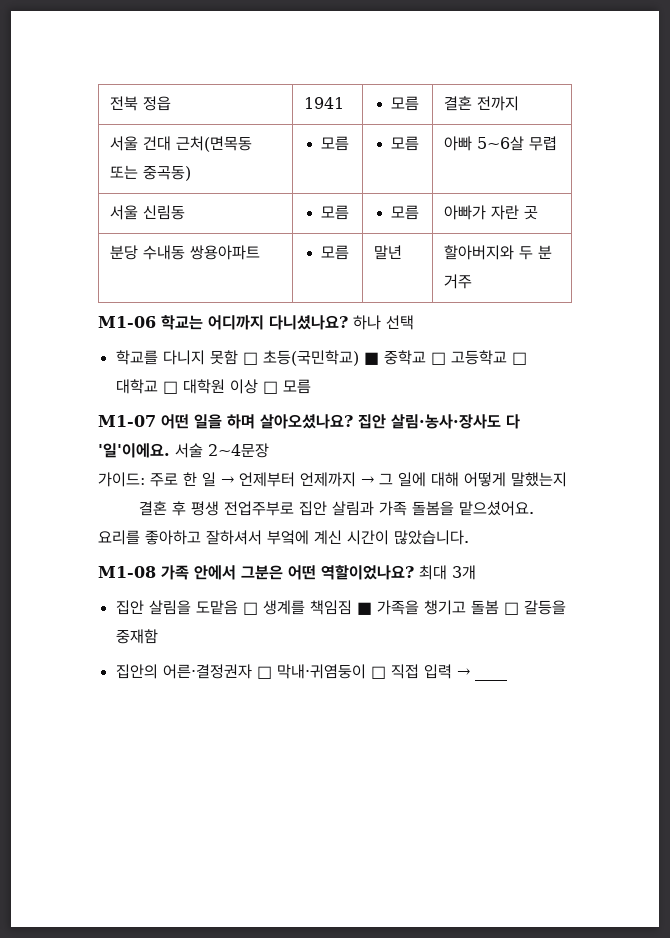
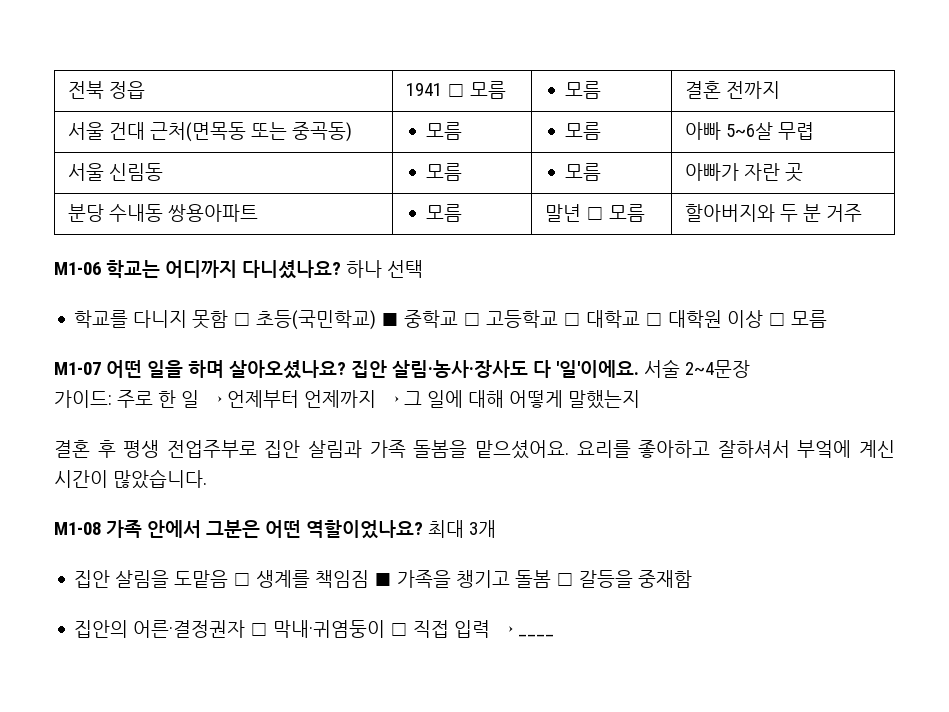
(344, 103) none -> [446,81,506,99] □ 모름
(402, 252) none -> [585,204,645,222] □ 모름

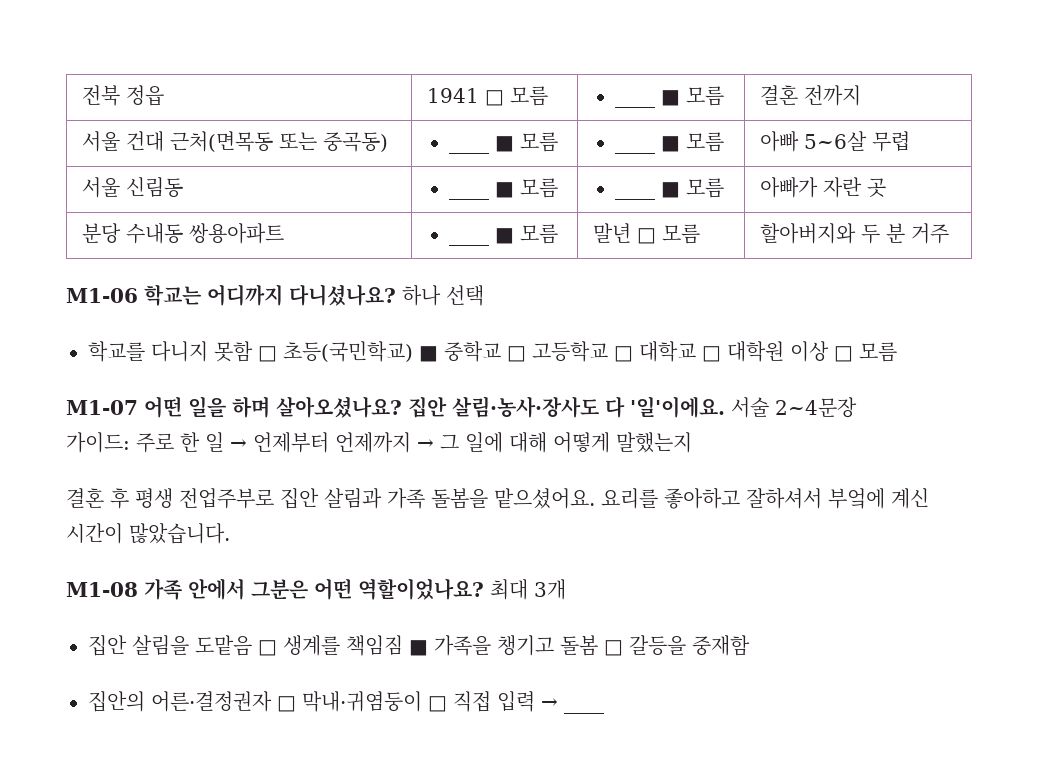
(506, 90) none -> [614,90,680,108] ____ ■
[425,122,462,140] 모름 | -> [448,132,558,154] [614,136,680,154] ____ ■ 모름 | ____ ■
[425,163,462,181] 모름 | -> [448,178,558,200] [614,182,680,200] ____ ■ 모름 | ____ ■
(258, 213) none -> [448,228,514,246] ____ ■

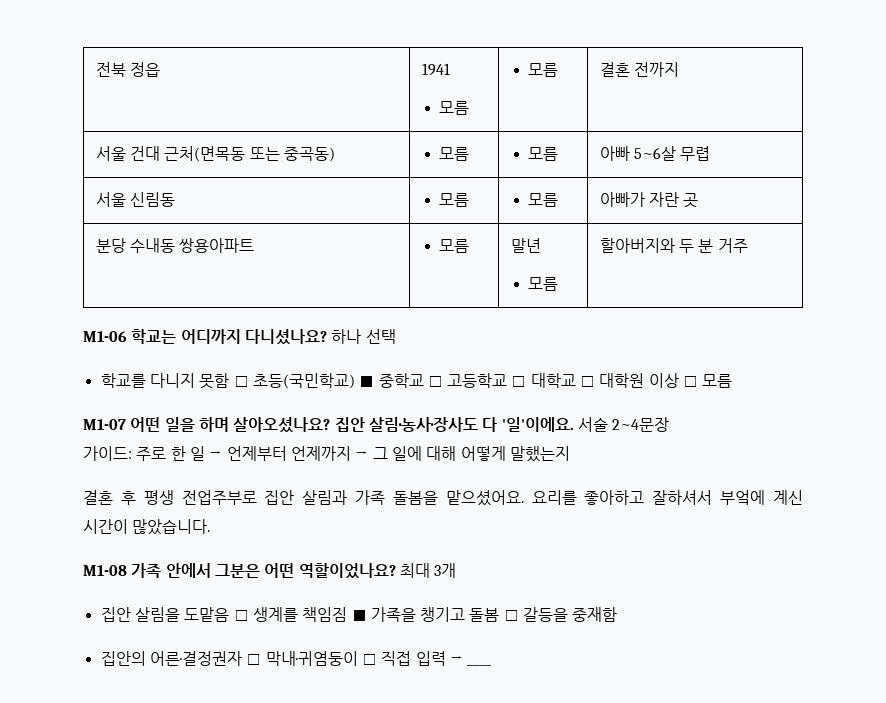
[484,86,548,106] [614,90,680,108] □ 모름 | ____ ■ -> [439,101,470,115] // 모름 |
[448,132,558,154] [614,136,680,154] ____ ■ 모름 | ____ ■ -> [439,147,470,161] 모름 |
[448,178,558,200] [614,182,680,200] ____ ■ 모름 | ____ ■ -> [439,193,470,207] 모름 |
[448,228,514,246] ____ ■ -> (255, 245) none
[636,228,656,244] □ -> (541, 245) //

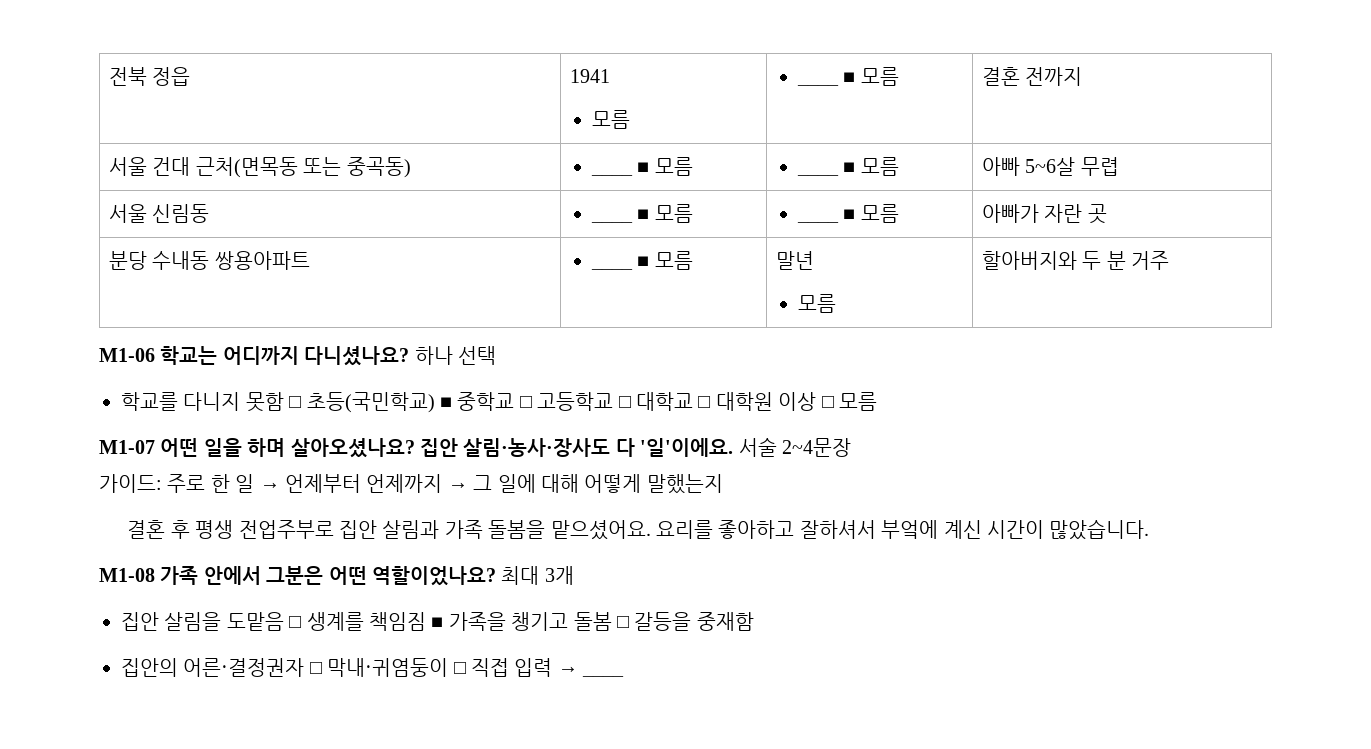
(470, 108) none -> [797,83,840,86] [843,72,856,83] ____ ■
[439,147,470,161] 모름 | -> [591,173,634,176] [637,157,693,176] [797,173,840,176] [843,162,856,173] ____ ■ 모름 | ____ ■
[439,193,470,207] 모름 | -> [591,220,634,223] [637,204,693,223] [797,220,840,223] [843,209,856,220] ____ ■ 모름 | ____ ■
(255, 245) none -> [591,267,634,270] [637,256,650,267] ____ ■

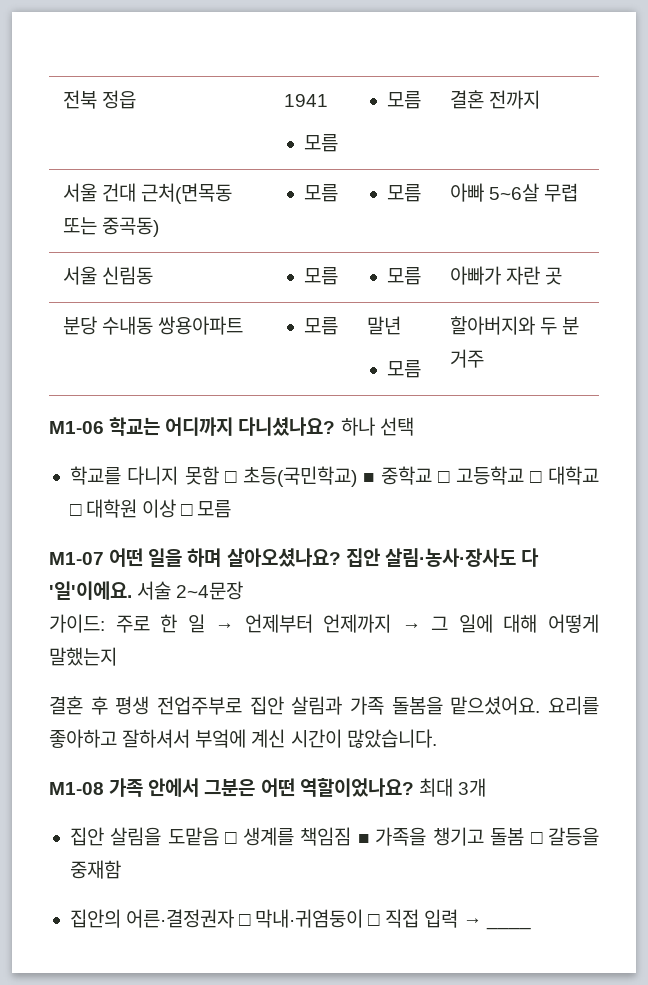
[797,83,840,86] [843,72,856,83] ____ ■ -> (339, 143) none
[591,173,634,176] [637,157,693,176] [797,173,840,176] [843,162,856,173] ____ ■ 모름 | ____ ■ -> [304,184,339,202] 모름 |
[591,220,634,223] [637,204,693,223] [797,220,840,223] [843,209,856,220] ____ ■ 모름 | ____ ■ -> [304,267,339,285] 모름 |
[591,267,634,270] [637,256,650,267] ____ ■ -> (243, 325) none

